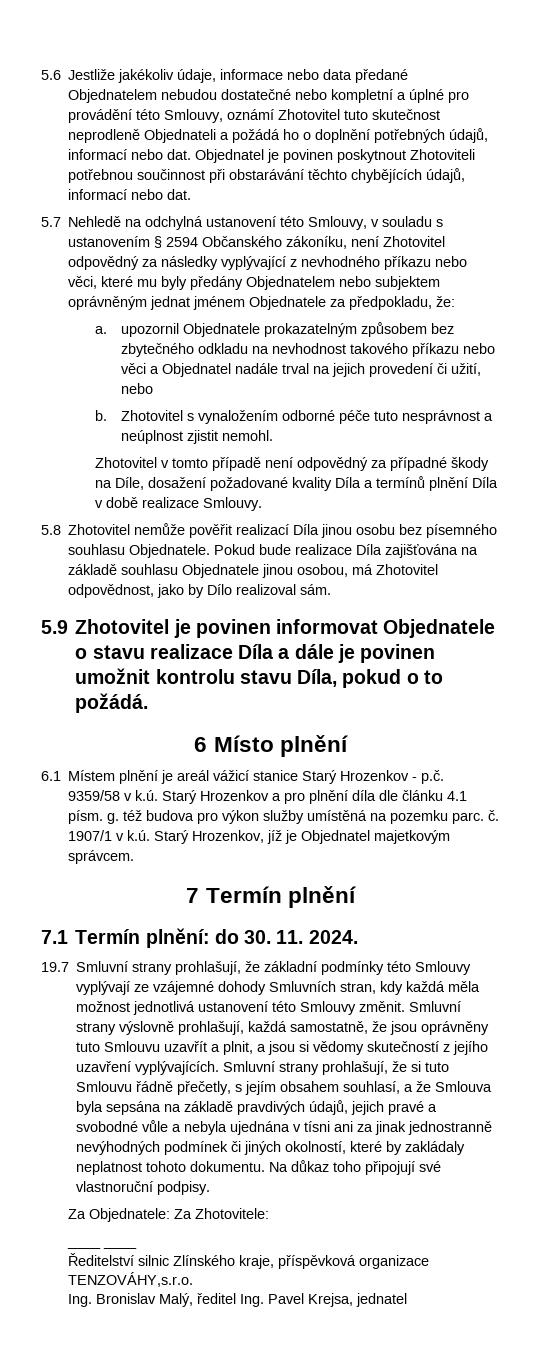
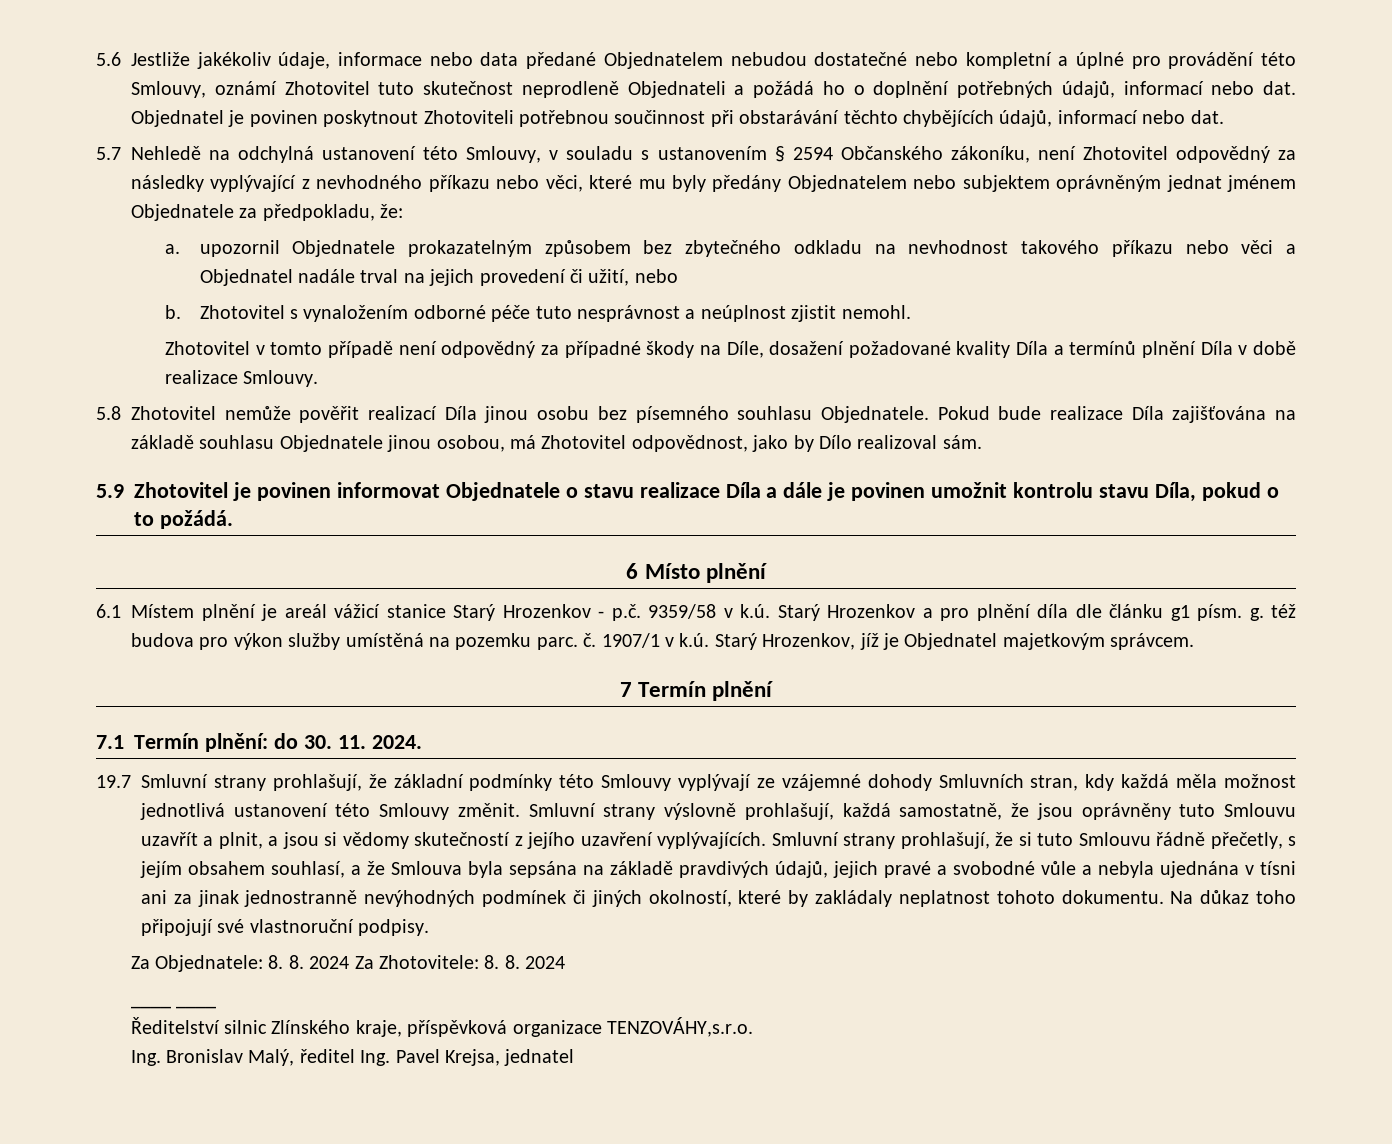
[447,791,468,801] 4.1 -> [1170,605,1190,621] g1
(170, 1215) none -> [268,955,350,969] 8. 8. 2024
(269, 1213) none -> [484,955,566,969] 8. 8. 2024

